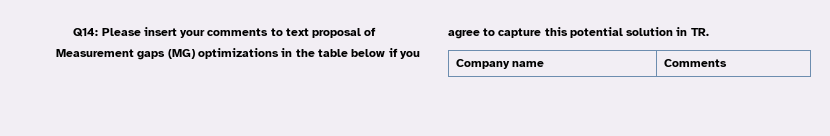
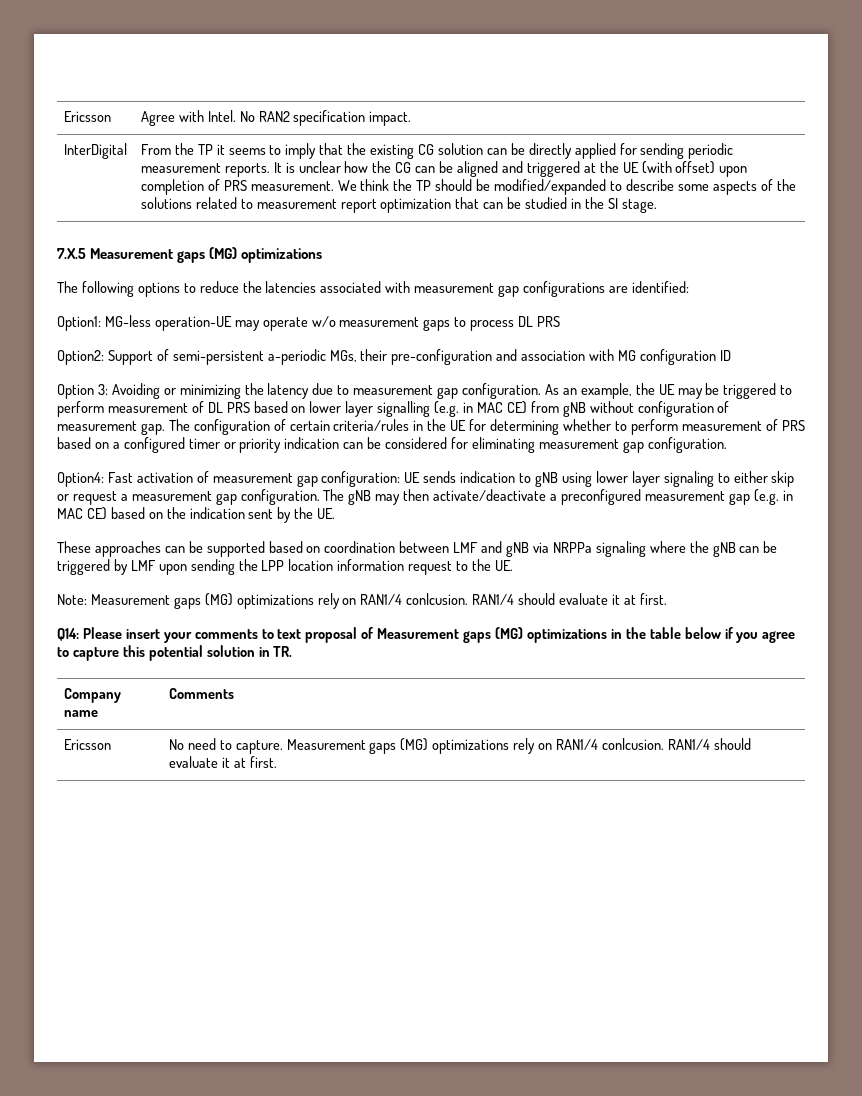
(73, 32) none -> [63,111,111,122] [140,110,412,126] [63,143,127,159] [140,143,734,159] [140,161,748,177] [140,179,796,195] [140,197,657,213] [57,247,323,263] [57,281,689,297] [57,315,561,331] [57,349,731,365] [57,383,793,399] [57,401,730,417] [57,419,805,435] [57,437,727,453] [57,471,795,487] [57,489,793,505] [57,507,336,523] [57,541,778,557] [57,559,513,575] [57,593,667,609] Ericsson | Agree with Intel. No RAN2 specification impact. // InterDigital | From the TP it seems to imply that the existing CG solution can be directly applied for sending periodic measurement reports. It is unclear how the CG can be aligned and triggered at the UE (with offset) upon completion of PRS measurement. We think the TP should be modified/expanded to describe some aspects of the solutions related to measurement report optimization that can be studied in the SI stage. // 7.X.5 Measurement gaps (MG) optimizations // The following options to reduce the latencies associated with measurement gap configurations are identified: // Option1: MG-less operation-UE may operate w/o measurement gaps to process DL PRS // Option2: Support of semi-persistent a-periodic MGs, their pre-configuration and association with MG configuration ID // Option 3: Avoiding or minimizing the latency due to measurement gap configuration. As an example, the UE may be triggered to perform measurement of DL PRS based on lower layer signalling (e.g. in MAC CE) from gNB without configuration of measurement gap. The configuration of certain criteria/rules in the UE for determining whether to perform measurement of PRS based on a configured timer or priority indication can be considered for eliminating measurement gap configuration. // Option4: Fast activation of measurement gap configuration: UE sends indication to gNB using lower layer signaling to either skip or request a measurement gap configuration. The gNB may then activate/deactivate a preconfigured measurement gap (e.g. in MAC CE) based on the indication sent by the UE. // These approaches can be supported based on coordination between LMF and gNB via NRPPa signaling where the gNB can be triggered by LMF upon sending the LPP location information request to the UE. // Note: Measurement gaps (MG) optimizations rely on RAN1/4 conlcusion. RAN1/4 should evaluate it at first. //
(727, 63) none -> [63,739,111,750] [168,738,751,754] [168,756,277,768] // Ericsson | No need to capture. Measurement gaps (MG) optimizations rely on RAN1/4 conlcusion. RAN1/4 should evaluate it at first.

